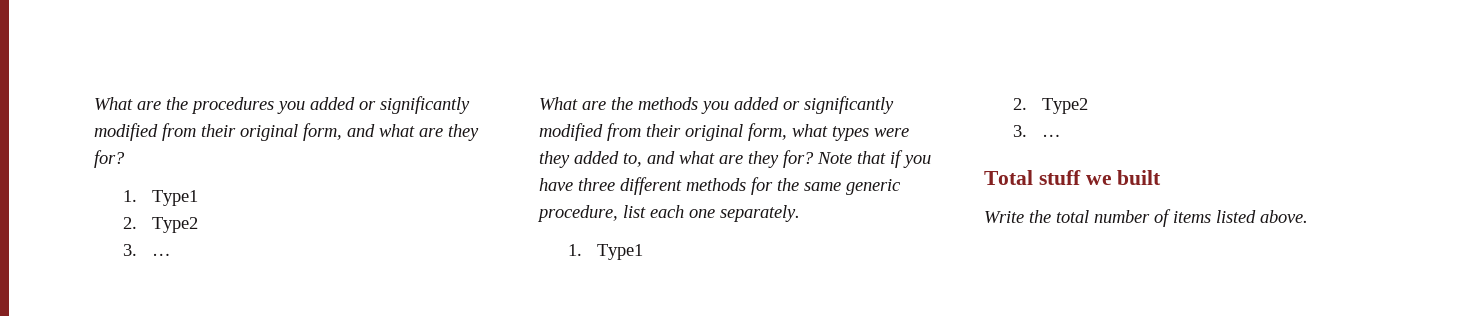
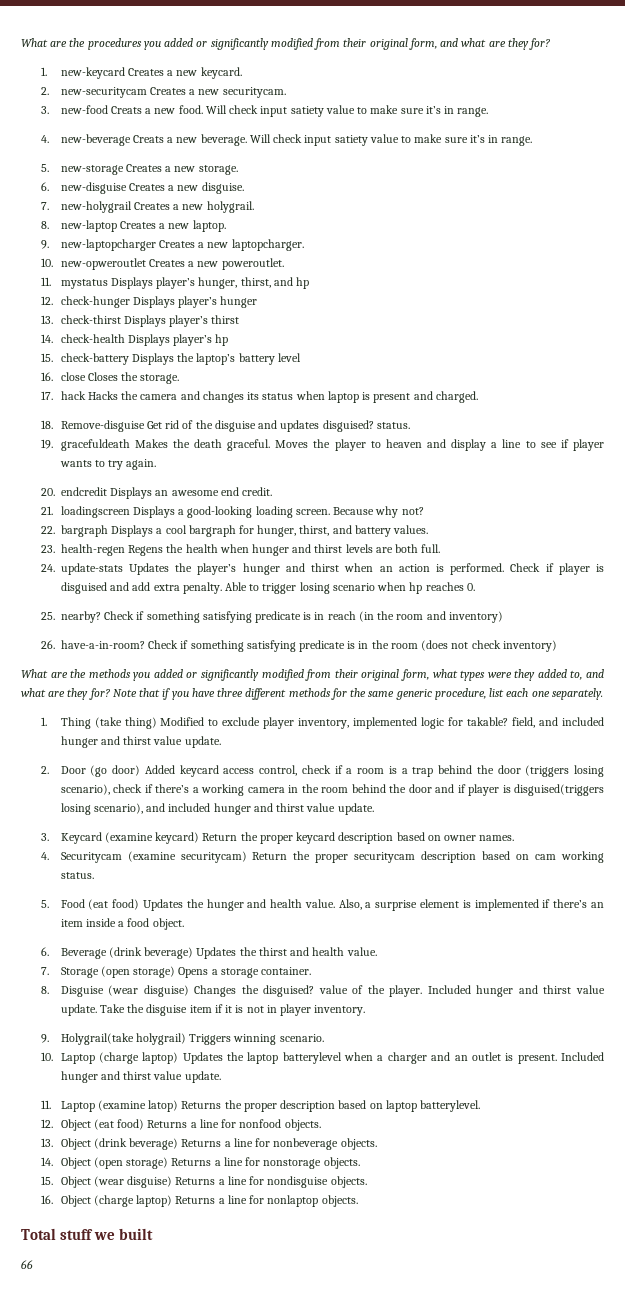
[151,190,198,206] [122,217,198,233] [122,244,171,256] Type1 // 2. Type2 // 3. … -> [60,67,242,79] [40,87,286,98] [40,105,489,117] [40,134,533,146] [40,164,238,175] [40,182,244,194] [40,201,254,213] [40,220,226,232] [40,239,304,251] [40,258,284,270] [40,277,310,289] [40,296,258,308] [40,315,240,327] [40,334,229,346] [40,353,301,365] [40,372,180,384] [40,391,478,403] [40,420,410,432] [40,439,605,451] [59,459,157,470] [40,487,273,499] [40,506,424,518] [40,525,429,537] [40,544,441,556] [40,563,605,575] [60,582,475,594] [40,611,503,623] [40,640,557,652] new-keycard Creates a new keycard. // 2. new-securitycam Creates a new securitycam. // 3. new-food Creats a new food. Will check input satiety value to make sure it’s in range. // 4. new-beverage Creats a new beverage. Will check input satiety value to make sure it’s in range. // 5. new-storage Creates a new storage. // 6. new-disguise Creates a new disguise. // 7. new-holygrail Creates a new holygrail. // 8. new-laptop Creates a new laptop. // 9. new-laptopcharger Creates a new laptopcharger. // 10. new-opweroutlet Creates a new poweroutlet. // 11. mystatus Displays player’s hunger, thirst, and hp // 12. check-hunger Displays player’s hunger // 13. check-thirst Displays player’s thirst // 14. check-health Displays player’s hp // 15. check-battery Displays the laptop’s battery level // 16. close Closes the storage. // 17. hack Hacks the camera and changes its status when laptop is present and charged. // 18. Remove-disguise Get rid of the disguise and updates disguised? status. // 19. gracefuldeath Makes the death graceful. Moves the player to heaven and display a line to see if player wants to try again. // 20. endcredit Displays an awesome end credit. // 21. loadingscreen Displays a good-looking loading screen. Because why not? // 22. bargraph Displays a cool bargraph for hunger, thirst, and battery values. // 23. health-regen Regens the health when hunger and thirst levels are both full. // 24. update-stats Updates the player’s hunger and thirst when an action is performed. Check if player is disguised and add extra penalty. Able to trigger losing scenario when hp reaches 0. // 25. nearby? Check if something satisfying predicate is in reach (in the room and inventory) // 26. have-a-in-room? Check if something satisfying predicate is in the room (does not check inventory)
[596,244,643,260] [1012,98,1088,114] [1012,125,1061,137] [984,170,1162,185] [984,209,1308,227] Type1 // 2. Type2 // 3. … // Total stuff we built // Write the total number of items listed above. -> [60,717,605,729] [60,736,221,748] [40,765,605,777] [60,784,605,796] [60,803,374,815] [40,832,515,844] [40,851,604,863] [60,872,94,879] [40,899,604,911] [60,918,184,930] [40,947,377,959] [40,966,312,978] [40,985,605,997] [60,1004,366,1016] [40,1033,324,1045] [40,1052,604,1064] [60,1071,221,1083] [40,1100,481,1112] [40,1119,321,1131] [40,1138,377,1150] [40,1157,360,1169] [40,1176,367,1188] [40,1195,358,1207] [21,1228,154,1240] [21,1260,33,1269] Thing (take thing) Modified to exclude player inventory, implemented logic for takable? field, and included hunger and thirst value update. // 2. Door (go door) Added keycard access control, check if a room is a trap behind the door (triggers losing scenario), check if there’s a working camera in the room behind the door and if player is disguised(triggers losing scenario), and included hunger and thirst value update. // 3. Keycard (examine keycard) Return the proper keycard description based on owner names. // 4. Securitycam (examine securitycam) Return the proper securitycam description based on cam working status. // 5. Food (eat food) Updates the hunger and health value. Also, a surprise element is implemented if there’s an item inside a food object. // 6. Beverage (drink beverage) Updates the thirst and health value. // 7. Storage (open storage) Opens a storage container. // 8. Disguise (wear disguise) Changes the disguised? value of the player. Included hunger and thirst value update. Take the disguise item if it is not in player inventory. // 9. Holygrail(take holygrail) Triggers winning scenario. // 10. Laptop (charge laptop) Updates the laptop batterylevel when a charger and an outlet is present. Included hunger and thirst value update. // 11. Laptop (examine latop) Returns the proper description based on laptop batterylevel. // 12. Object (eat food) Returns a line for nonfood objects. // 13. Object (drink beverage) Returns a line for nonbeverage objects. // 14. Object (open storage) Returns a line for nonstorage objects. // 15. Object (wear disguise) Returns a line for nondisguise objects. // 16. Object (charge laptop) Returns a line for nonlaptop objects. // Total stuff we built // 66

